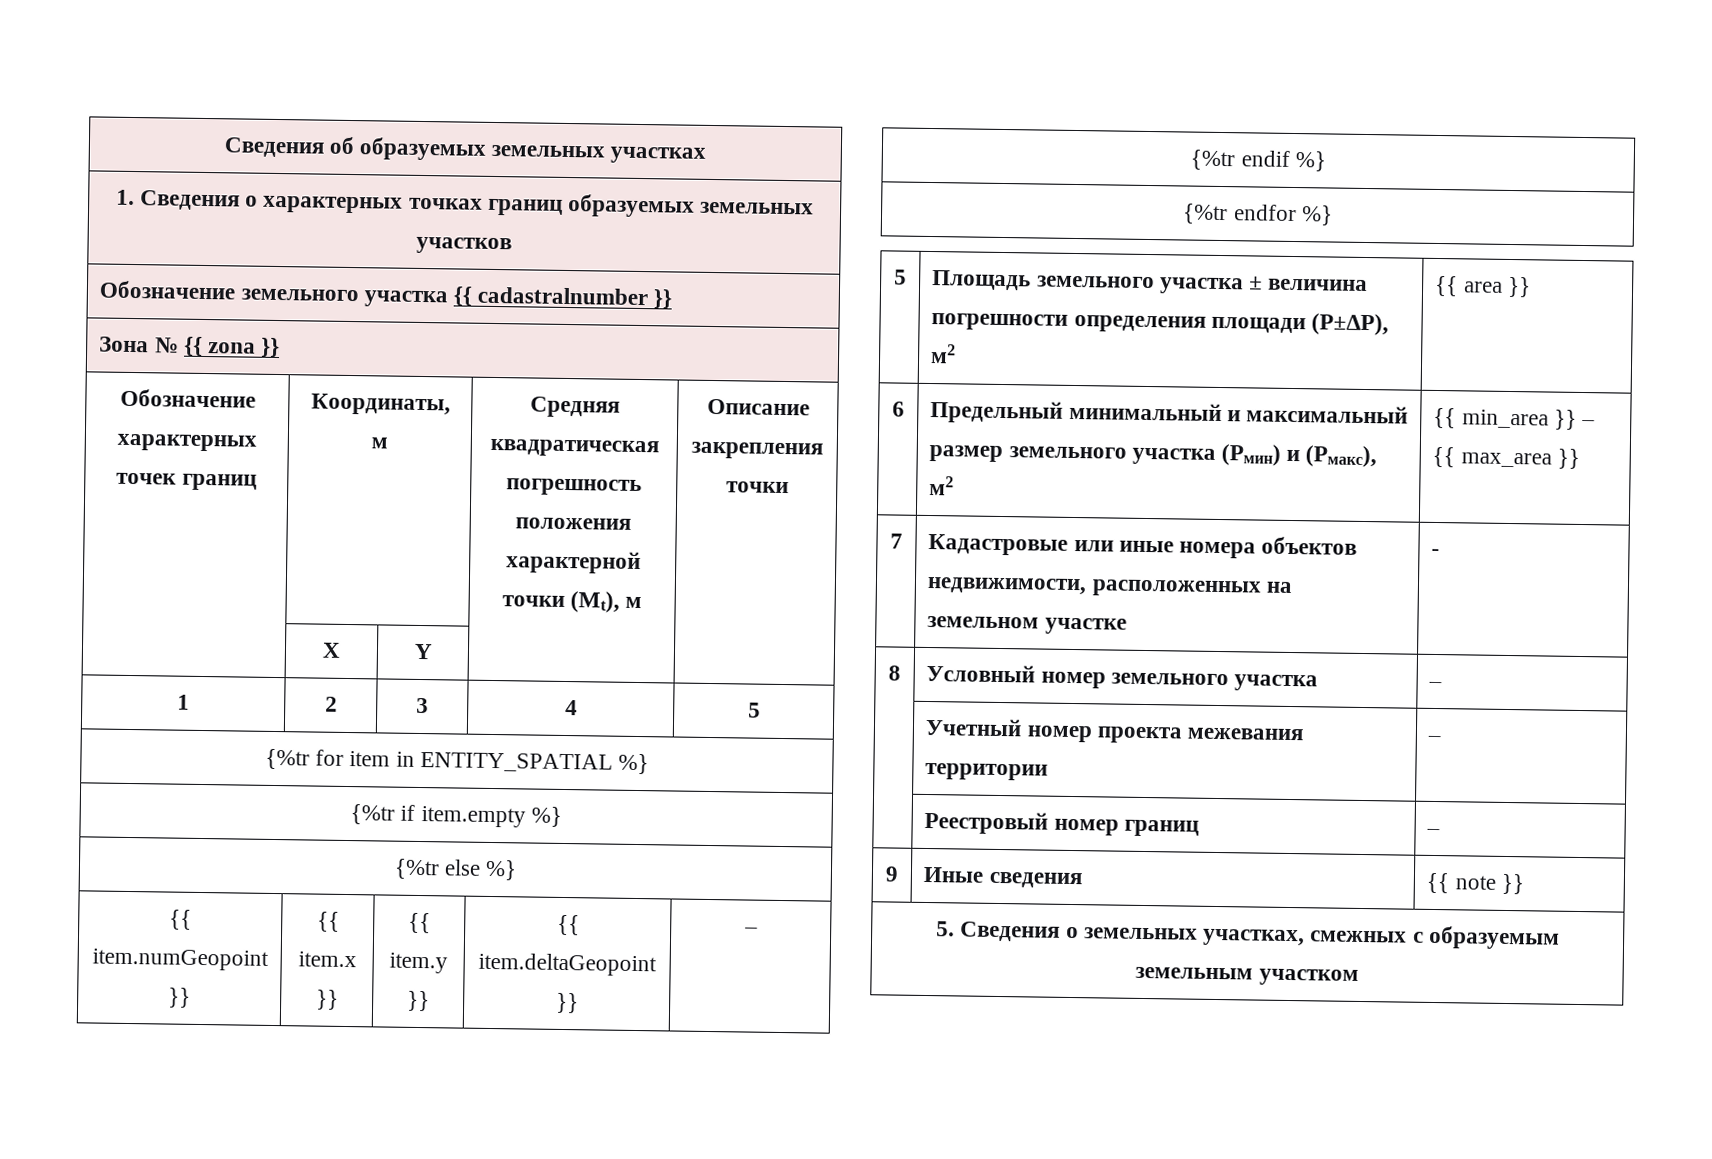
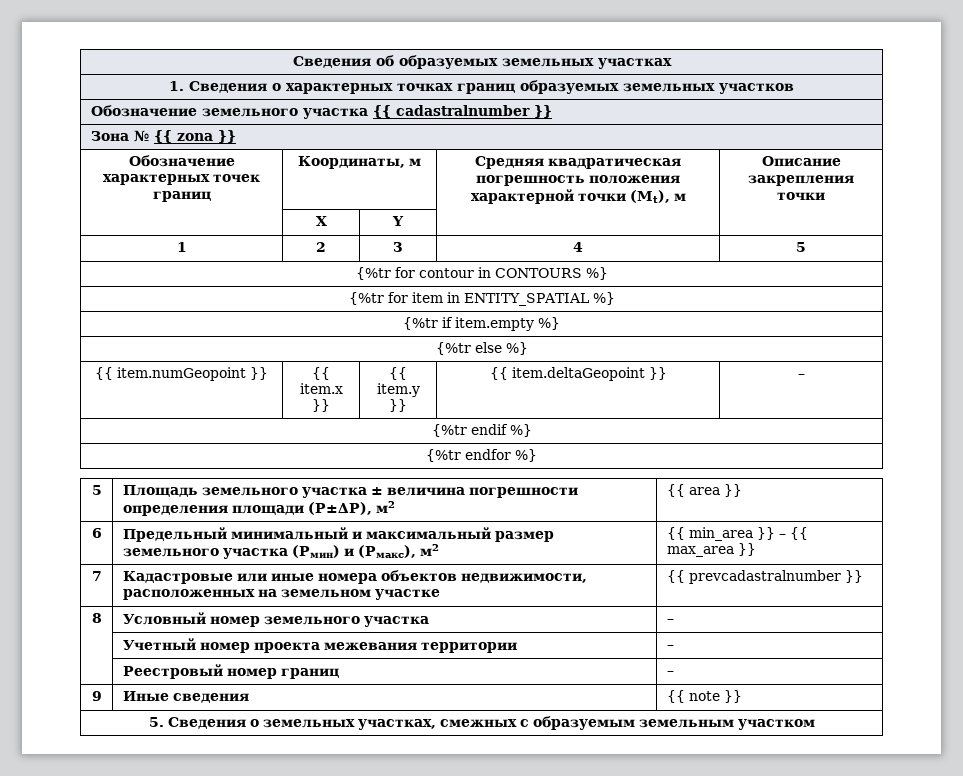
(761, 710) none -> [355,267,608,280] // {%tr for contour in CONTOURS %}
[1431,548,1441,557] - -> [666,570,863,584] {{ prevcadastralnumber }}

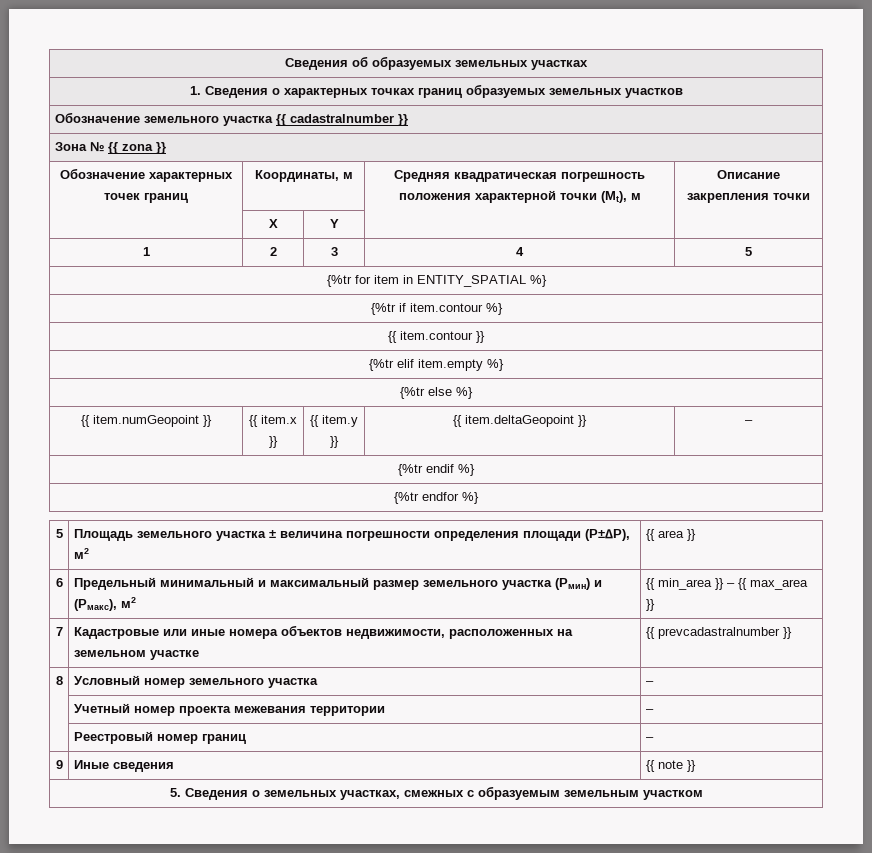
[355,267,608,280] // {%tr for contour in CONTOURS %} -> (752, 251) none
(453, 322) none -> [409,303,503,315] [388,331,485,343] [369,359,414,371] item.contour %} // {{ item.contour }} // {%tr elif

